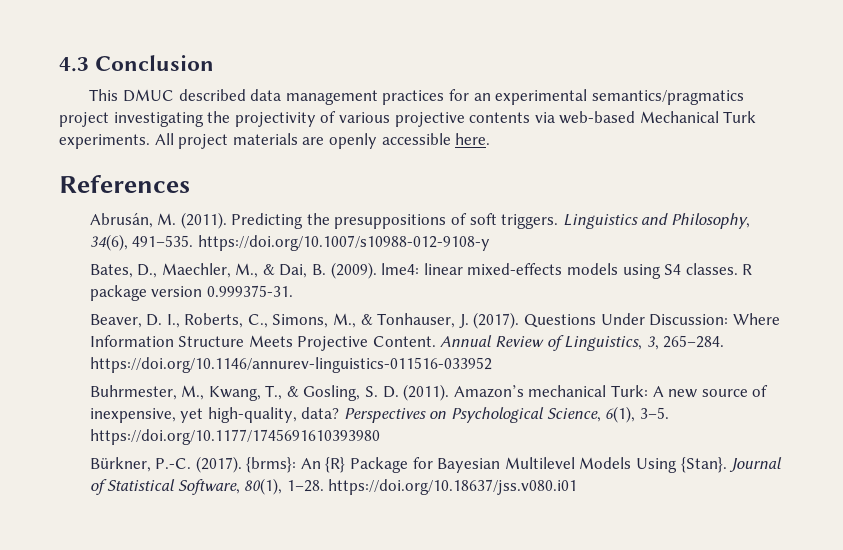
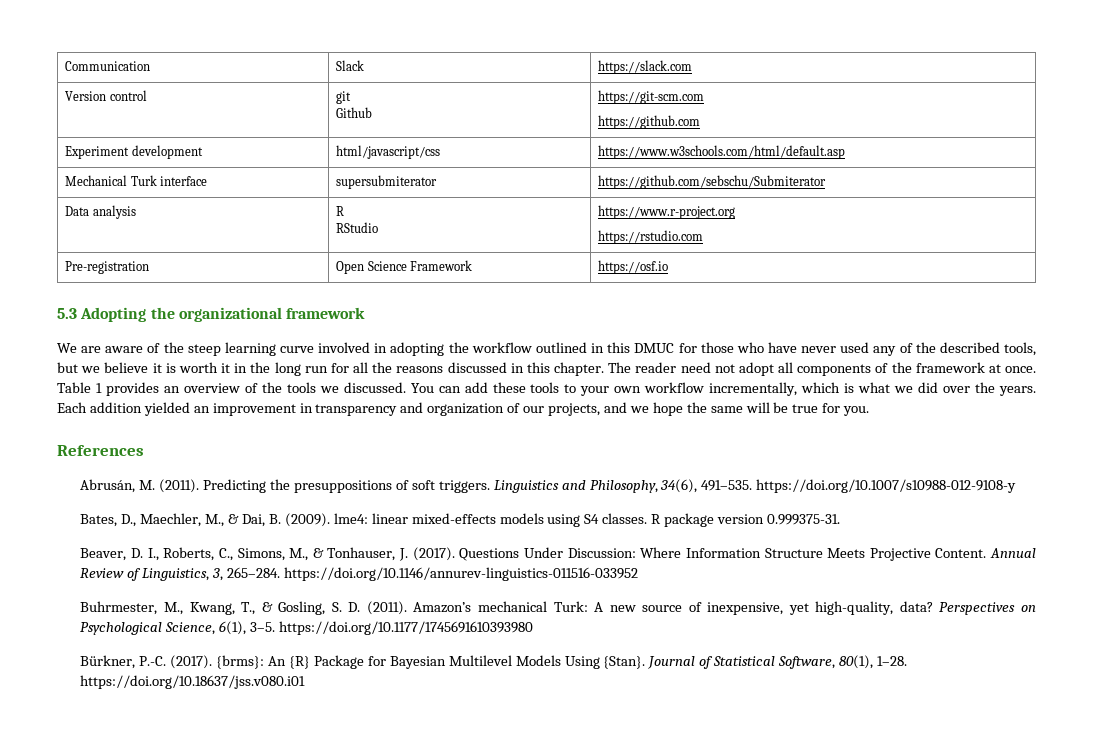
[59,55,215,72] [89,89,744,105] [59,111,757,127] [59,133,491,149] 4.3 Conclusion // This DMUC described data management practices for an experimental semantics/pragmatics project investigating the projectivity of various projective contents via web-based Mechanical Turk experiments. All project materials are openly accessible here. -> [65,61,151,71] [336,60,365,71] [598,60,693,74] [65,90,147,101] [336,91,352,104] [336,107,373,118] [598,90,705,104] [598,115,701,129] [65,145,203,159] [336,145,441,159] [598,145,846,159] [65,175,208,186] [336,175,438,189] [598,175,827,189] [65,205,136,219] [336,206,345,216] [336,222,379,233] [598,205,736,219] [598,230,704,244] [65,261,150,274] [336,260,473,274] [598,260,669,274] [57,307,366,322] [57,342,1036,356] [57,362,1036,376] [57,382,1036,396] [57,402,870,416] Communication | Slack | https://slack.com // Version control | git // Github | https://git-scm.com // https://github.com // Experiment development | html/javascript/css | https://www.w3schools.com/html/default.asp // Mechanical Turk interface | supersubmiterator | https://github.com/sebschu/Submiterator // Data analysis | R // RStudio | https://www.r-project.org // https://rstudio.com // Pre-registration | Open Science Framework | https://osf.io // 5.3 Adopting the organizational framework // We are aware of the steep learning curve involved in adopting the workflow outlined in this DMUC for those who have never used any of the described tools, but we believe it is worth it in the long run for all the reasons discussed in this chapter. The reader need not adopt all components of the framework at once. Table 1 provides an overview of the tools we discussed. You can add these tools to your own workflow incrementally, which is what we did over the years. Each addition yielded an improvement in transparency and organization of our projects, and we hope the same will be true for you.

